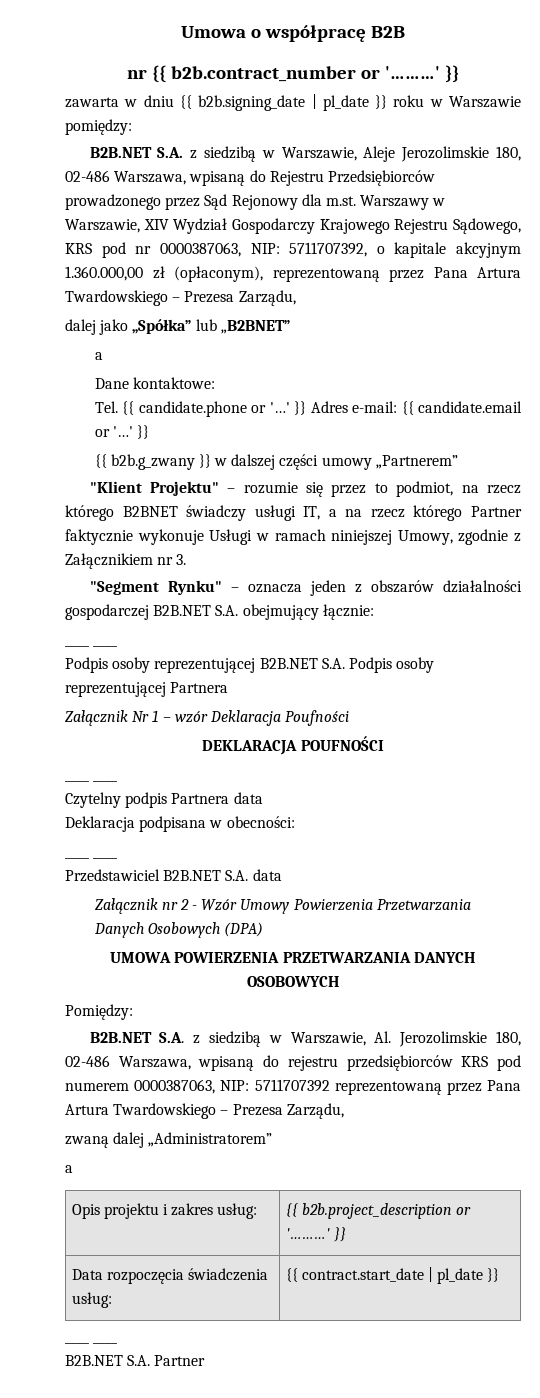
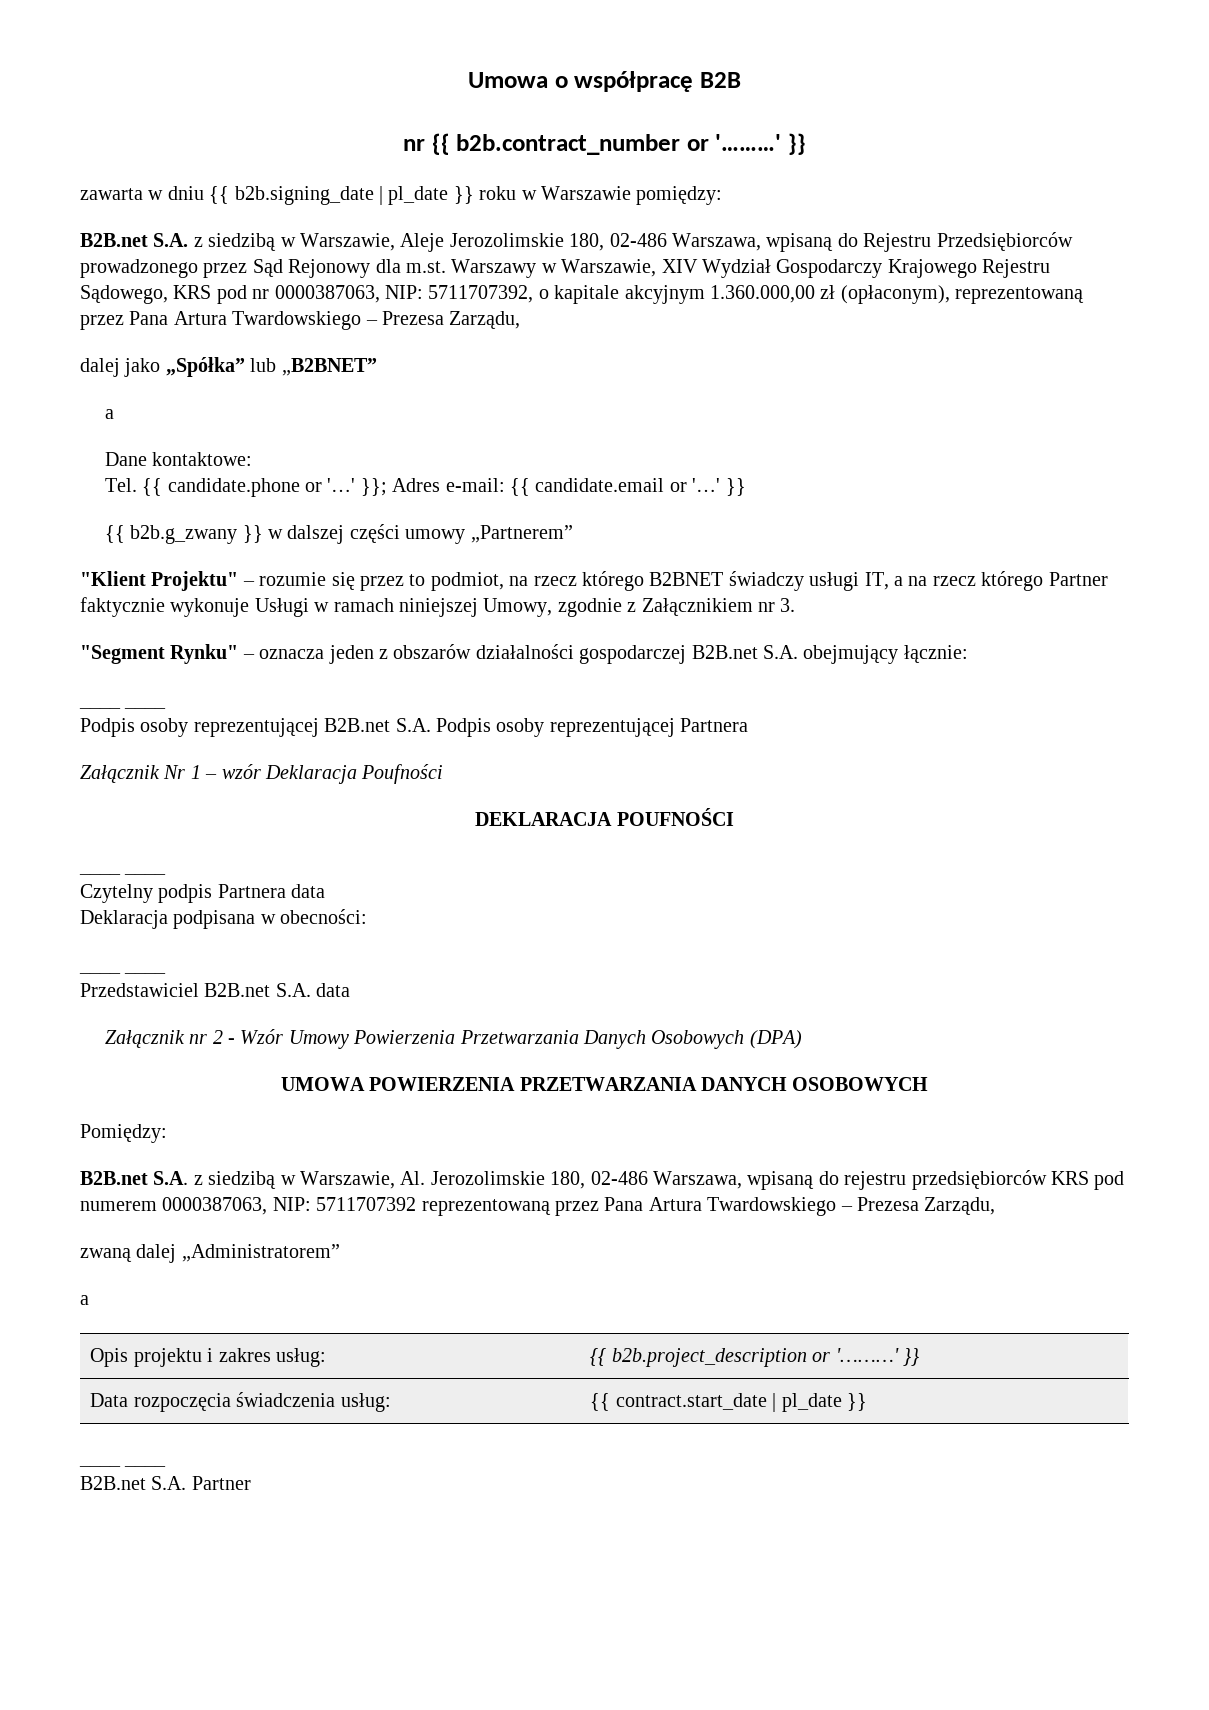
[89,147,152,158] B2B.NET -> [80,233,148,247] B2B.net
[294,401,307,415] }} -> [360,478,387,496] }};
[153,605,212,616] B2B.NET -> [691,645,758,659] B2B.net
[259,658,318,669] B2B.NET -> [324,718,391,732] B2B.net
[163,870,222,881] B2B.NET -> [204,983,271,997] B2B.net
[89,1032,152,1043] B2B.NET -> [80,1171,148,1185] B2B.net
[65,1355,123,1366] B2B.NET -> [80,1476,146,1490] B2B.net

